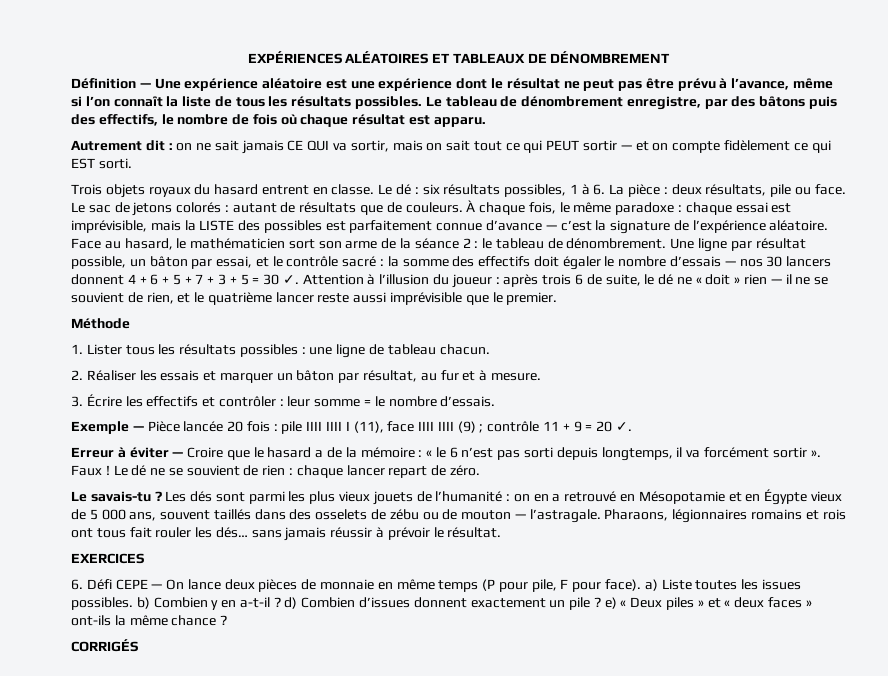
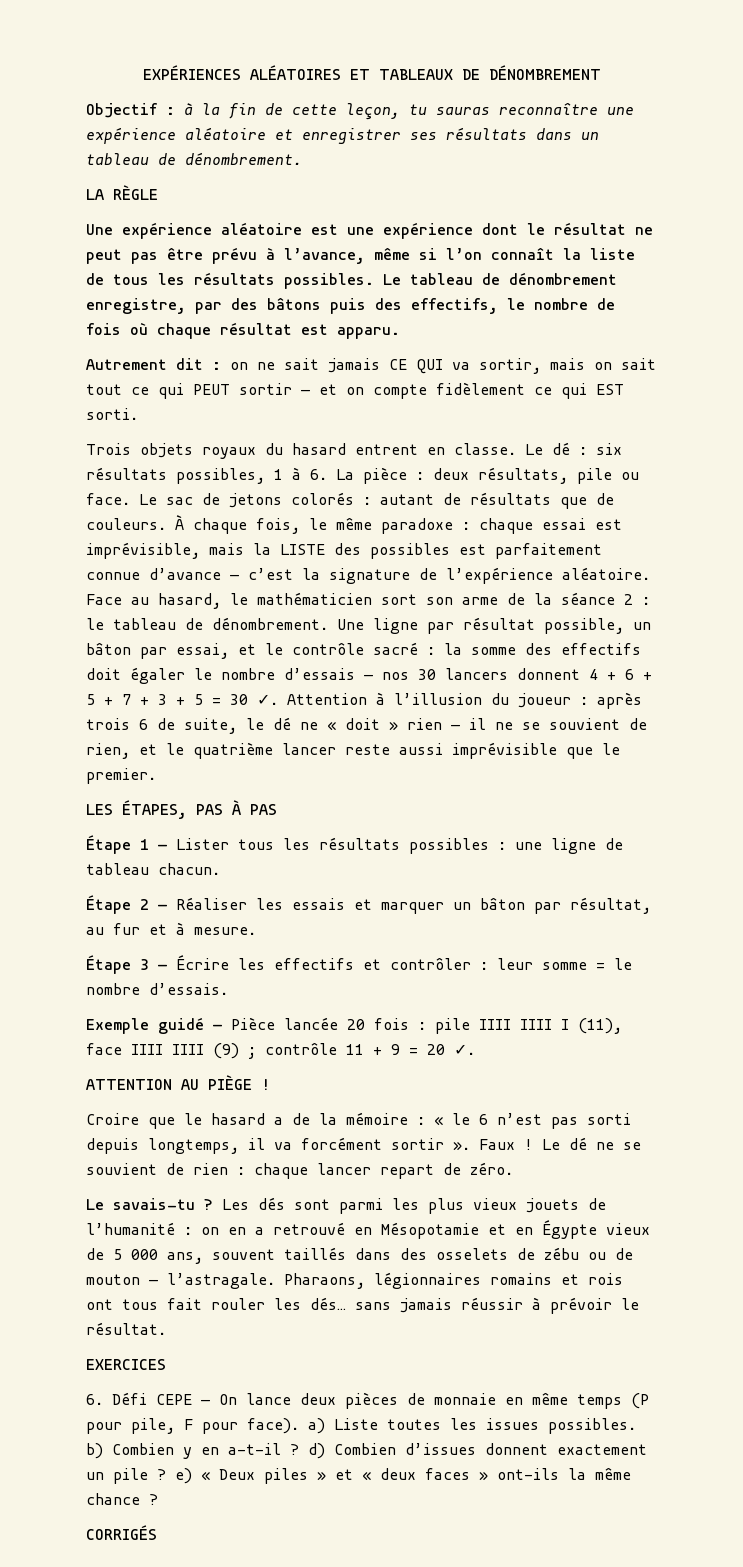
[71,78,151,89] Définition — -> [86,103,634,120] [86,127,599,144] [86,152,302,165] [86,185,158,200] Objectif : à la fin de cette leçon, tu sauras reconnaître une expérience aléatoire et enregistrer ses résultats dans un tableau de dénombrement. // LA RÈGLE //
[71,318,130,329] [71,344,83,354] Méthode // 1. -> [86,800,277,819] [86,835,167,854] LES ÉTAPES, PAS À PAS // Étape 1 —
[71,370,83,380] 2. -> [86,895,167,914] Étape 2 —
[71,396,83,407] 3. -> [86,955,167,974] Étape 3 —
(129, 427) none -> [158,1017,204,1034] guidé
[71,447,184,458] Erreur à éviter — -> [86,1075,270,1090] ATTENTION AU PIÈGE ! //

